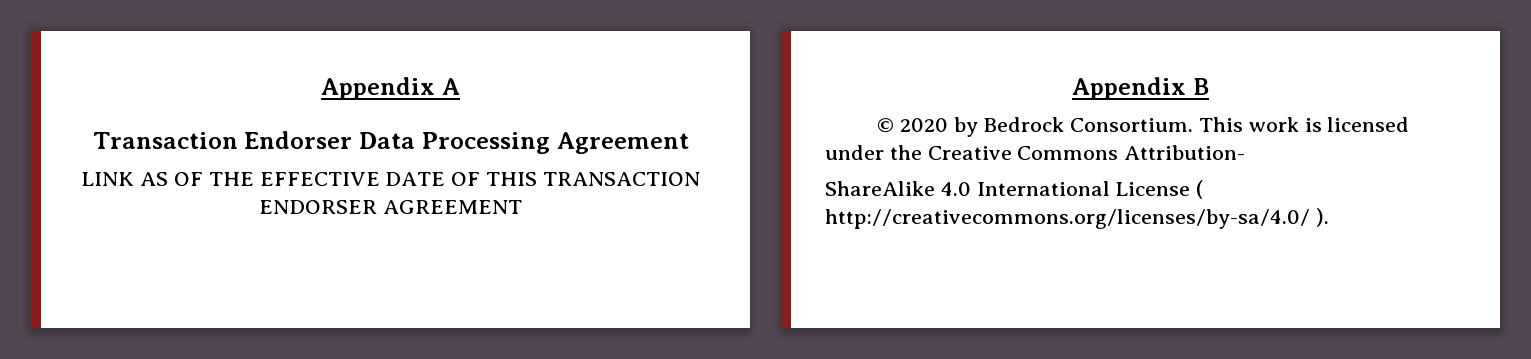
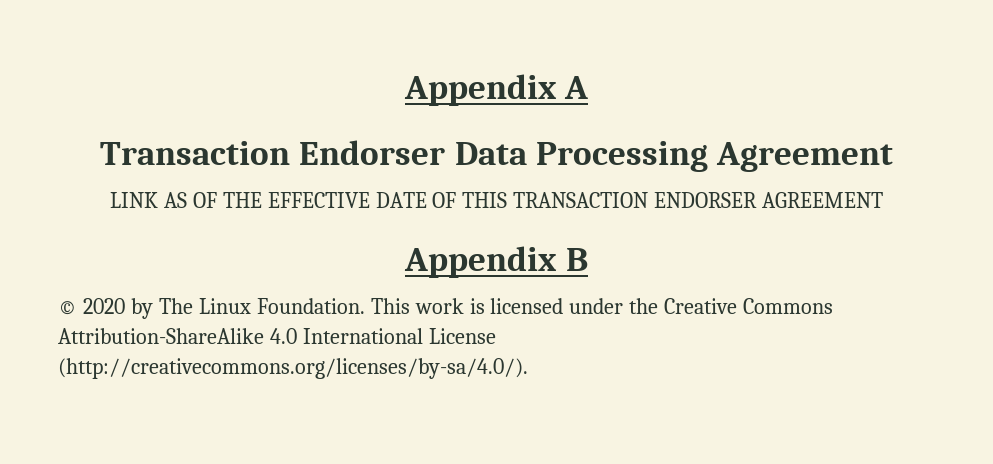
[983,117,1194,132] Bedrock Consortium. -> [158,298,365,314] The Linux Foundation.
[1124,145,1246,160] [825,181,935,196] Attribution- // ShareAlike -> [58,328,264,344] Attribution-ShareAlike
[1196,180,1204,199] [825,208,1329,229] ( http://creativecommons.org/licenses/by-sa/4.0/ ). -> [58,358,528,379] (http://creativecommons.org/licenses/by-sa/4.0/).

